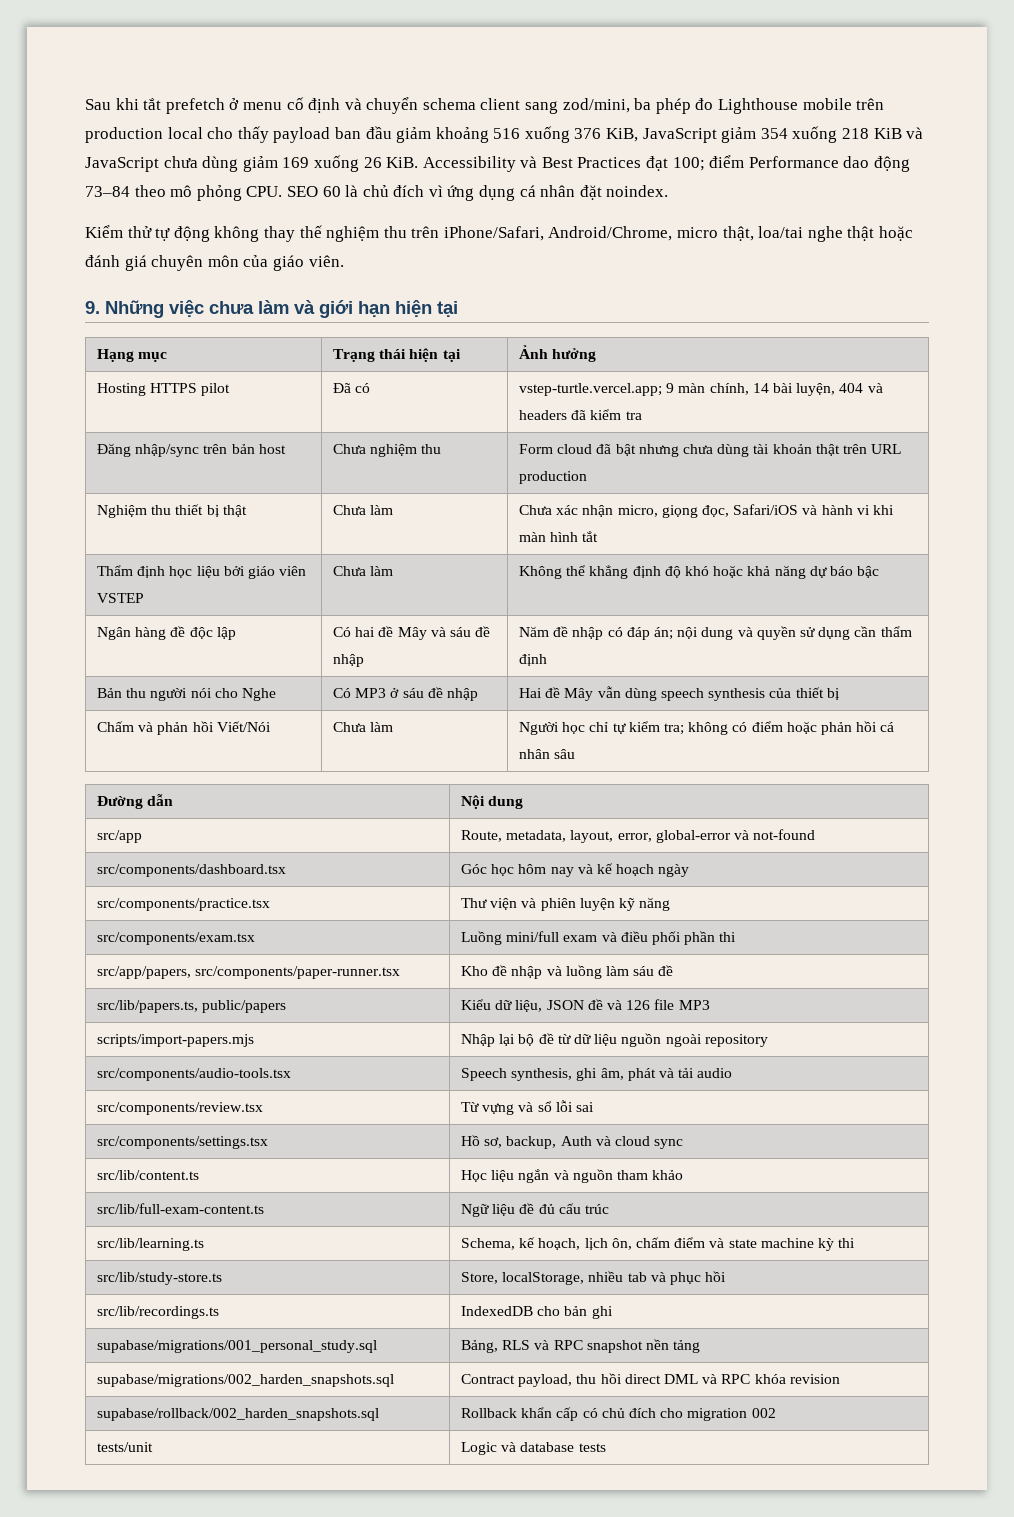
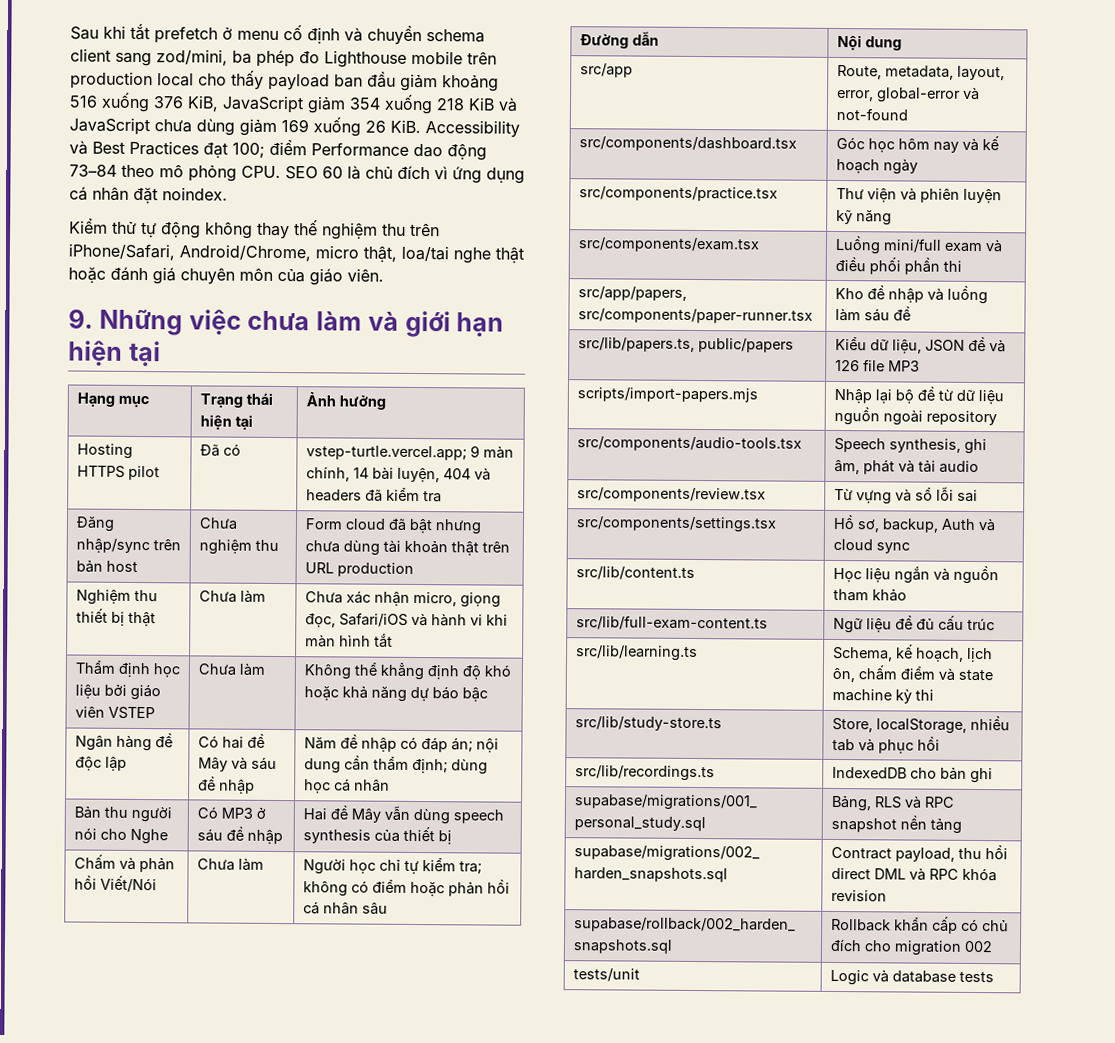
[737,626,912,640] [519,654,548,666] và quyền sử dụng cần thẩm định -> [343,755,488,775] [303,778,390,794] cần thẩm định; dùng học cá nhân

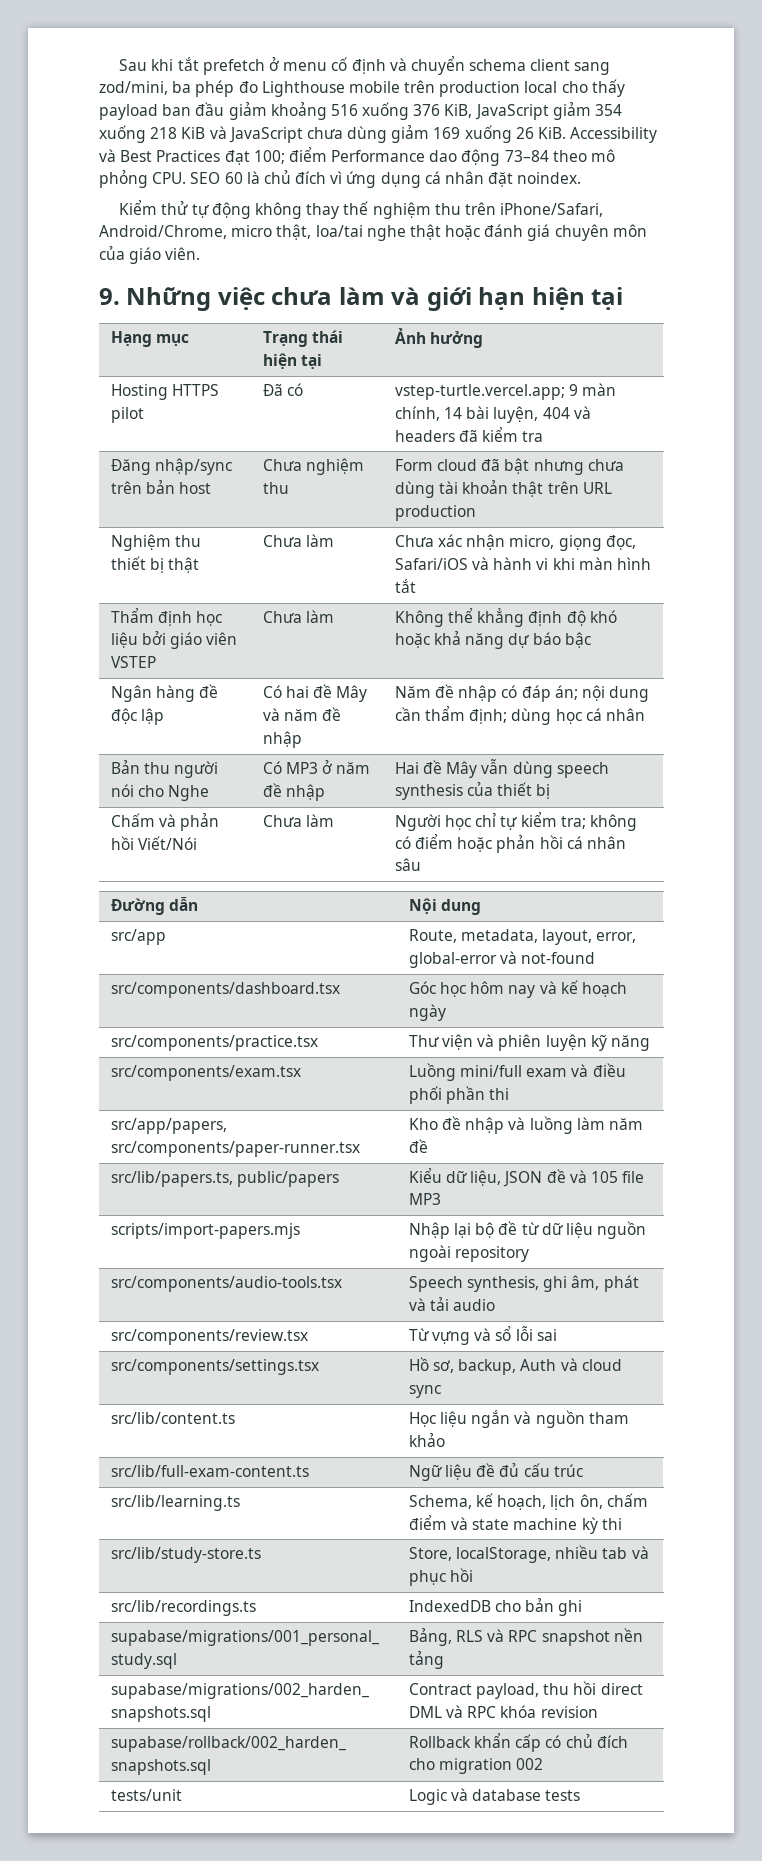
[250,756,277,770] sáu -> [284,709,319,721] năm
[196,828,223,842] sáu -> [336,762,371,774] năm
[863,308,890,322] sáu -> [609,1118,644,1130] năm
[834,359,860,372] 126 -> [591,1171,619,1183] 105

